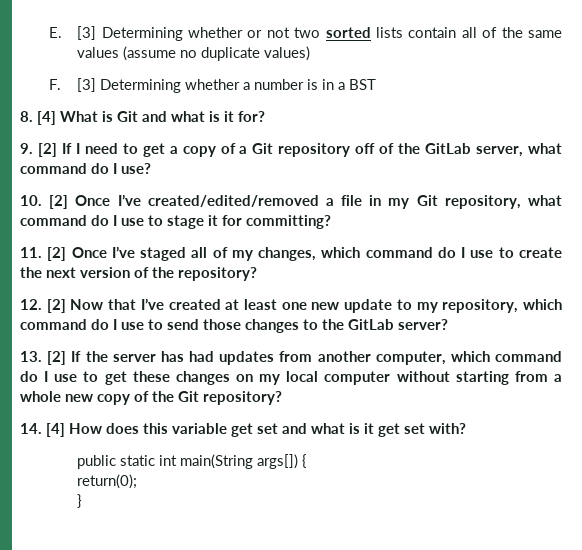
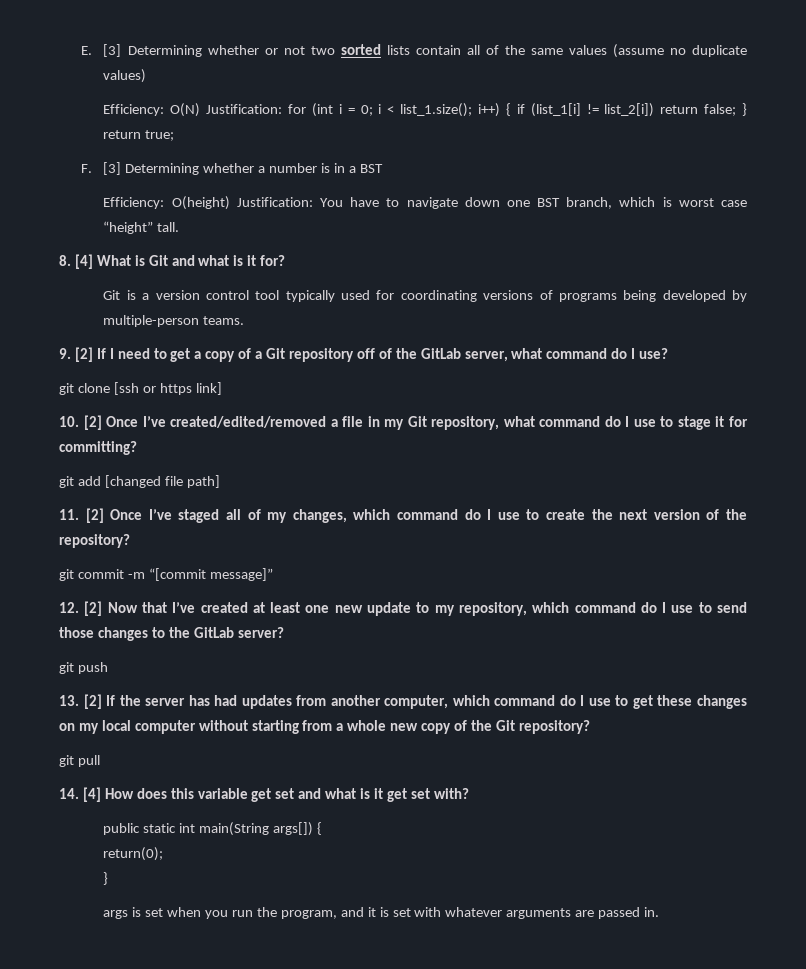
(311, 53) none -> [103,103,747,117] [103,130,175,141] // Efficiency: O(N) Justification: for (int i = 0; i < list_1.size(); i++) { if (list_1[i] != list_2[i]) return false; } return true;
(377, 84) none -> [103,196,747,210] [103,221,180,234] // Efficiency: O(height) Justification: You have to navigate down one BST branch, which is worst case “height” tall.
(265, 116) none -> [103,290,747,302] [103,315,245,327] // Git is a version control tool typically used for coordinating versions of programs being developed by multiple-person teams.
(151, 168) none -> [59,382,222,395] // git clone [ssh or https link]
(331, 222) none -> [59,475,220,488] // git add [changed file path]
(257, 274) none -> [59,568,273,581] // git commit -m “[commit message]”
(448, 324) none -> [59,662,108,674] // git push
(282, 398) none -> [59,755,100,767] // git pull
(83, 501) none -> [103,907,660,919] // args is set when you run the program, and it is set with whatever arguments are passed in.

